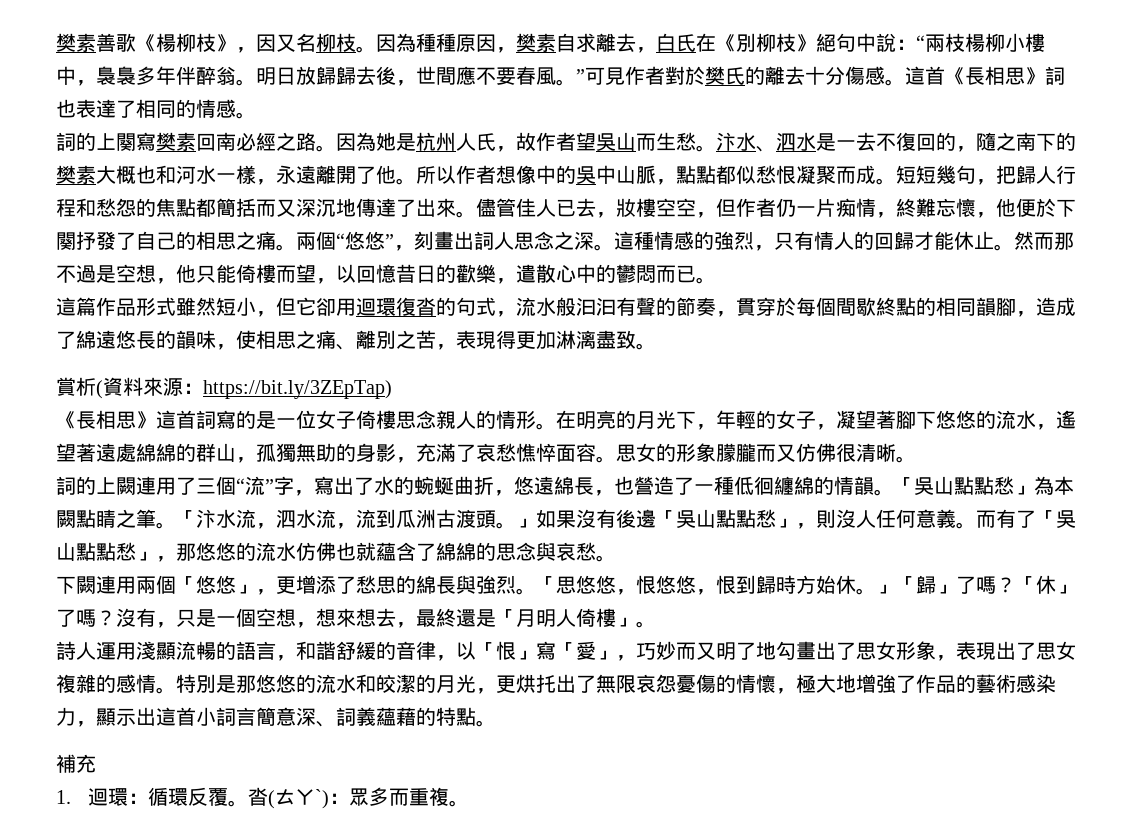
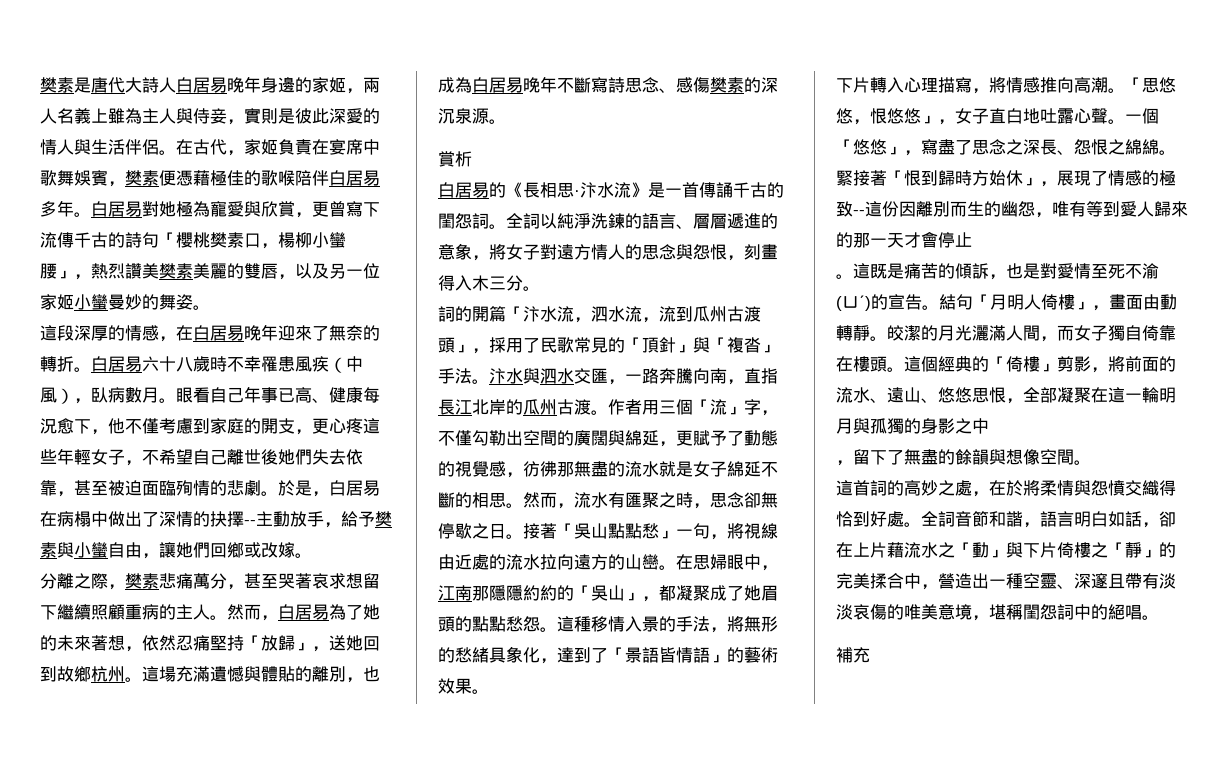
[56,33,1045,53] [56,66,1065,86] [56,99,256,119] [56,132,1076,152] [56,165,1076,185] [56,198,1076,218] [56,231,1074,251] [56,264,716,284] [56,297,1076,317] [56,330,656,350] [56,377,392,399] [56,410,1076,430] [56,443,916,463] [56,476,1074,496] [56,509,176,529] 樊素善歌《楊柳枝》，因又名柳枝。因為種種原因，樊素自求離去，白氏在《別柳枝》絕句中說：“兩枝楊柳小樓中，裊裊多年伴醉翁。明日放歸歸去後，世間應不要春風。”可見作者對於樊氏的離去十分傷感。這首《長相思》詞也表達了相同的情感。 // 詞的上闋寫樊素回南必經之路。因為她是杭州人氏，故作者望吳山而生愁。汴水、泗水是一去不復回的，隨之南下的樊素大概也和河水一樣，永遠離開了他。所以作者想像中的吳中山脈，點點都似愁恨凝聚而成。短短幾句，把歸人行程和愁怨的焦點都簡括而又深沉地傳達了出來。儘管佳人已去，妝樓空空，但作者仍一片痴情，終難忘懷，他便於下闋抒發了自己的相思之痛。兩個“悠悠”，刻畫出詞人思念之深。這種情感的強烈，只有情人的回歸才能休止。然而那不過是空想，他只能倚樓而望，以回憶昔日的歡樂，遣散心中的鬱悶而已。 // 這篇作品形式雖然短小，但它卻用迴環復沓的句式，流水般汩汩有聲的節奏，貫穿於每個間歇終點的相同韻腳，造成了綿遠悠長的韻味，使相思之痛、離別之苦，表現得更加淋漓盡致。 // 賞析(資料來源：https://bit.ly/3ZEpTap) // 《長相思》這首詞寫的是一位女子倚樓思念親人的情形。在明亮的月光下，年輕的女子，凝望著腳下悠悠的流水，遙望著遠處綿綿的群山，孤獨無助的身影，充滿了哀愁憔悴面容。思女的形象朦朧而又仿佛很清晰。 // 詞的上闕連用了三個“流”字，寫出了水的蜿蜒曲折，悠遠綿長，也營造了一種低徊纏綿的情韻。「吳山點點愁」為本闕點睛之筆。 -> [40,76,380,94] [40,108,380,125] [40,139,380,156] [40,170,380,187] [40,200,380,218] [40,232,346,249] [40,263,380,280] [40,294,210,310] [40,324,380,342] [40,356,363,373] [40,386,380,404] [40,417,380,435] [40,448,363,466] [40,480,380,497] [40,511,392,528] [40,542,312,559] [40,573,380,590] [40,604,380,621] [40,635,380,652] [40,665,380,683] [438,76,778,93] [438,108,506,124] [438,151,472,167] [438,182,784,198] [438,213,778,229] [438,243,778,261] [438,275,540,291] [438,306,506,322] 樊素是唐代大詩人白居易晚年身邊的家姬，兩人名義上雖為主人與侍妾，實則是彼此深愛的情人與生活伴侶。在古代，家姬負責在宴席中歌舞娛賓，樊素便憑藉極佳的歌喉陪伴白居易多年。白居易對她極為寵愛與欣賞，更曾寫下流傳千古的詩句「櫻桃樊素口，楊柳小蠻腰」，熱烈讚美樊素美麗的雙唇，以及另一位家姬小蠻曼妙的舞姿。 // 這段深厚的情感，在白居易晚年迎來了無奈的轉折。白居易六十八歲時不幸罹患風疾（中風），臥病數月。眼看自己年事已高、健康每況愈下，他不僅考慮到家庭的開支，更心疼這些年輕女子，不希望自己離世後她們失去依靠，甚至被迫面臨殉情的悲劇。於是，白居易在病榻中做出了深情的抉擇--主動放手，給予樊素與小蠻自由，讓她們回鄉或改嫁。 // 分離之際，樊素悲痛萬分，甚至哭著哀求想留下繼續照顧重病的主人。然而，白居易為了她的未來著想，依然忍痛堅持「放歸」，送她回到故鄉杭州。這場充滿遺憾與體貼的離別，也成為白居易晚年不斷寫詩思念、感傷樊素的深沉泉源。 // 賞析 // 白居易的《長相思·汴水流》是一首傳誦千古的閨怨詞。全詞以純淨洗鍊的語言、層層遞進的意象，將女子對遠方情人的思念與怨恨，刻畫得入木三分。 // 詞的開篇
[416,509,1076,529] [56,542,616,562] [56,575,516,595] 洲古渡頭。」如果沒有後邊「吳山點點愁」，則沒人任何意義。而有了「吳山點點愁」，那悠悠的流水仿佛也就蘊含了綿綿的思念與哀愁。 // 下闕連用兩個「悠悠」，更增添了愁思的綿長與強烈 -> [710,306,761,322] [438,337,778,354] [438,368,778,385] [438,399,778,416] [438,430,778,447] [438,461,778,478] [438,492,778,509] [438,523,778,540] [438,554,778,571] [438,585,778,602] [438,615,778,633] [438,646,778,664] [438,678,489,694] [836,77,1108,94] 州古渡頭」，採用了民歌常見的「頂針」與「複沓」手法。汴水與泗水交匯，一路奔騰向南，直指長江北岸的瓜州古渡。作者用三個「流」字，不僅勾勒出空間的廣闊與綿延，更賦予了動態的視覺感，彷彿那無盡的流水就是女子綿延不斷的相思。然而，流水有匯聚之時，思念卻無停歇之日。接著「吳山點點愁」一句，將視線由近處的流水拉向遠方的山巒。在思婦眼中，江南那隱隱約約的「吳山」，都凝聚成了她眉頭的點點愁怨。這種移情入景的手法，將無形的愁緒具象化，達到了「景語皆情語」的藝術效果。 // 下片轉入心理描寫，將情感推向高潮
[696,575,1076,595] [56,608,656,628] [56,641,1076,661] [56,674,1056,694] [56,707,496,727] [56,754,96,773] [56,787,470,809] ，恨到歸時方始休。」「歸」了嗎？「休」了嗎？沒有，只是一個空想，想來想去，最終還是「月明人倚樓」。 // 詩人運用淺顯流暢的語言，和諧舒緩的音律，以「恨」寫「愛」，巧妙而又明了地勾畫出了思女形象，表現出了思女複雜的感情。特別是那悠悠的流水和皎潔的月光，更烘托出了無限哀怨憂傷的情懷，極大地增強了作品的藝術感染力，顯示出這首小詞言簡意深、詞義蘊藉的特點。 // 補充 // 1.迴環：循環反覆。沓(ㄊㄚˋ)：眾多而重複。 -> [921,108,1159,125] [836,139,1176,156] [836,170,1176,187] [836,200,1188,218] [836,231,972,248] [836,262,1159,280] [836,294,1177,311] [836,325,1176,342] [836,355,1176,373] [836,386,1176,404] [836,418,989,434] [836,449,1091,466] [836,479,1176,497] [836,511,1176,528] [836,542,1176,558] [836,573,1176,590] [836,604,1159,621] [836,647,870,663] 」，女子直白地吐露心聲。一個「悠悠」，寫盡了思念之深長、怨恨之綿綿。緊接著「恨到歸時方始休」，展現了情感的極致--這份因離別而生的幽怨，唯有等到愛人歸來的那一天才會停止 // 。這既是痛苦的傾訴，也是對愛情至死不渝(ㄩˊ)的宣告。結句「月明人倚樓」，畫面由動轉靜。皎潔的月光灑滿人間，而女子獨自倚靠在樓頭。這個經典的「倚樓」剪影，將前面的流水、遠山、悠悠思恨，全部凝聚在這一輪明月與孤獨的身影之中 // ，留下了無盡的餘韻與想像空間。 // 這首詞的高妙之處，在於將柔情與怨憤交織得恰到好處。全詞音節和諧，語言明白如話，卻在上片藉流水之「動」與下片倚樓之「靜」的完美揉合中，營造出一種空靈、深邃且帶有淡淡哀傷的唯美意境，堪稱閨怨詞中的絕唱。 // 補充

